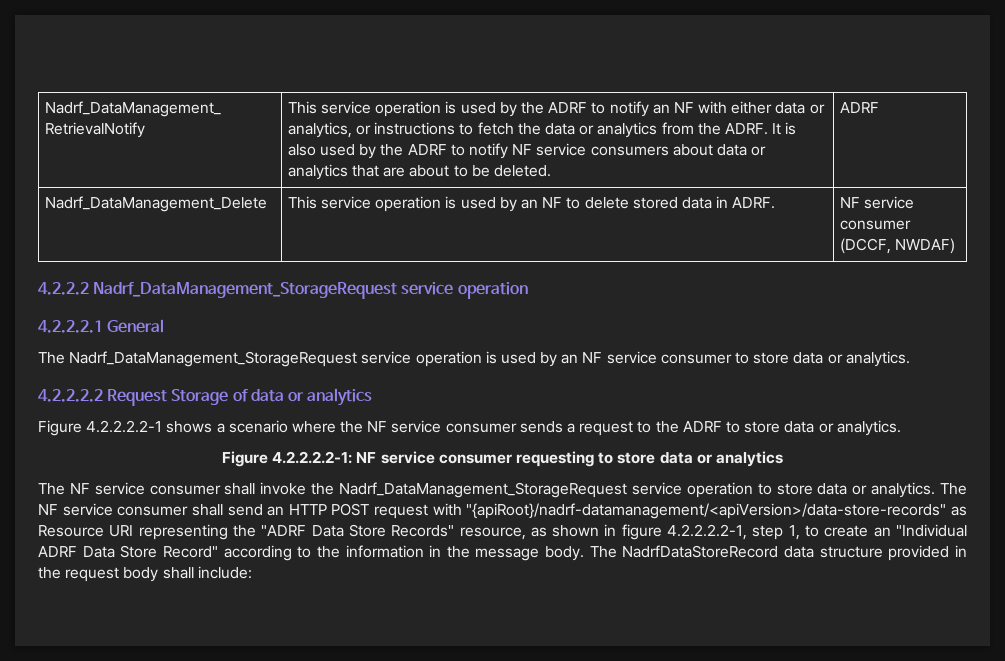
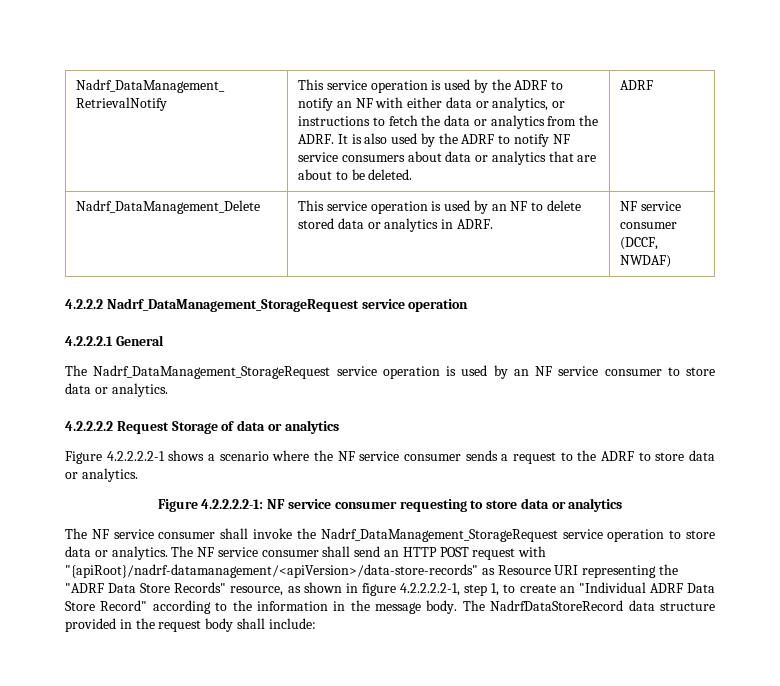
(712, 203) none -> [367,218,439,232] or analytics

